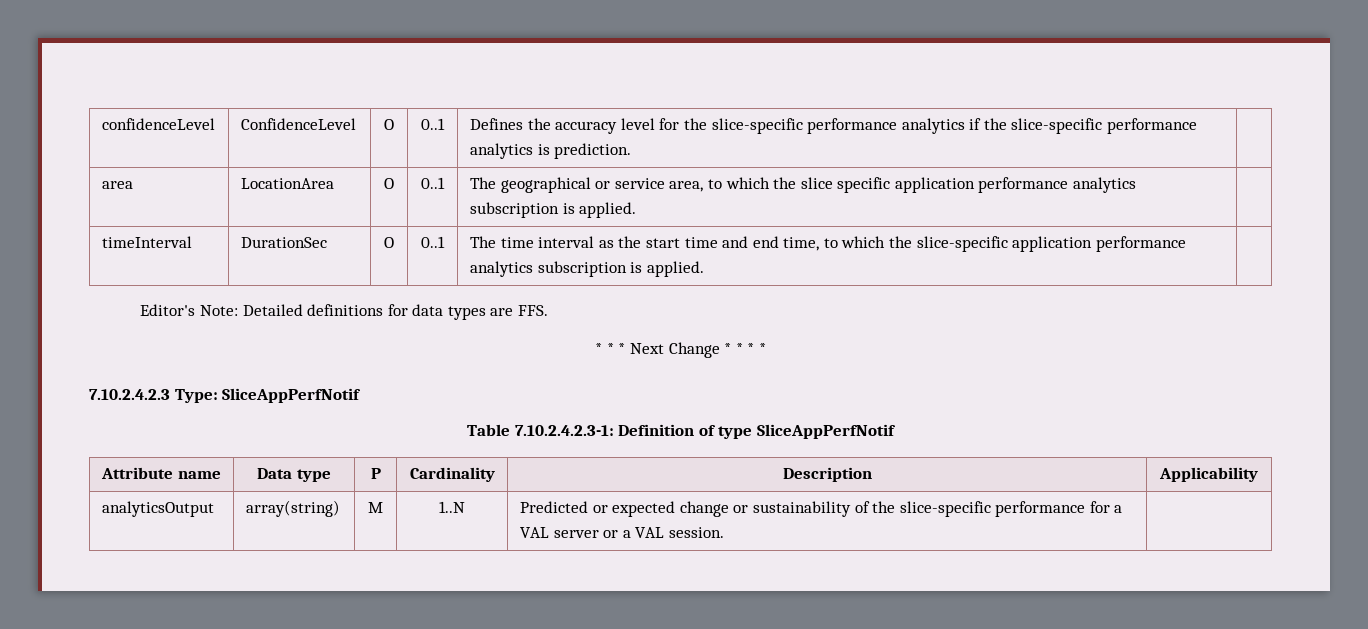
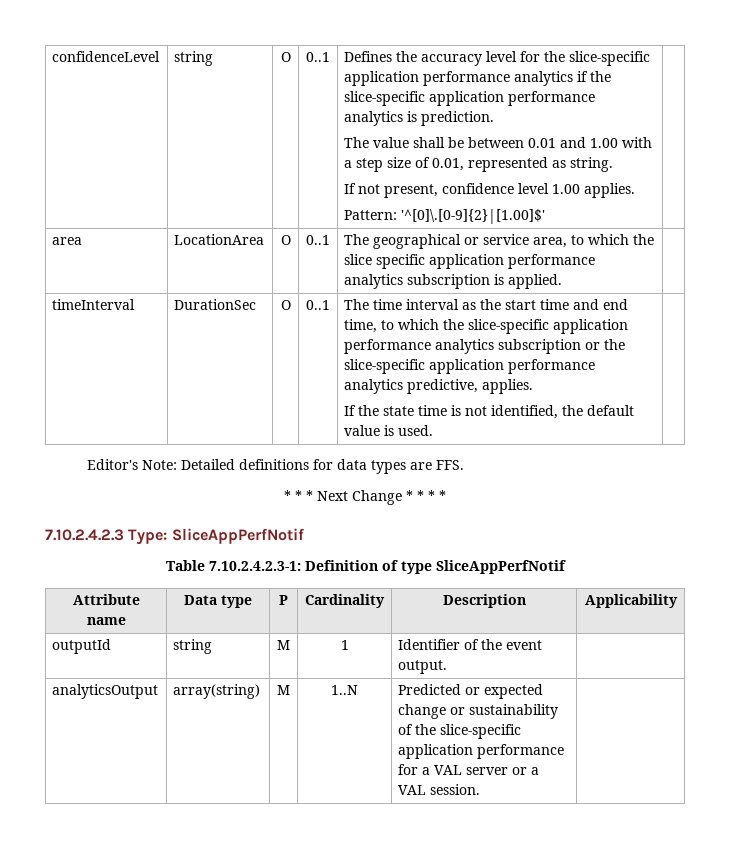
[240,118,356,130] ConfidenceLevel -> [174,51,214,66] string
(803, 126) none -> [344,71,420,86] application
(1103, 126) none -> [429,91,505,106] application
(632, 151) none -> [344,137,653,148] [344,157,614,172] [344,183,636,198] [344,209,546,224] // The value shall be between 0.01 and 1.00 with a step size of 0.01, represented as string. // If not present, confidence level 1.00 applies. // Pattern: '^[0]\.[0-9]{2}|[1.00]$'
[630,261,704,277] is applied. -> [585,339,626,350] [344,359,596,374] [344,379,534,394] [344,405,635,419] [344,425,434,436] or the slice-specific application performance analytics predictive, applies. // If the state time is not identified, the default value is used.
(1258, 474) none -> [52,639,112,654] [173,639,213,654] [277,640,290,650] [340,640,349,650] [398,639,543,650] [398,660,448,674] // outputId | string | M | 1 | Identifier of the event output. |
(991, 509) none -> [398,744,474,759] application

